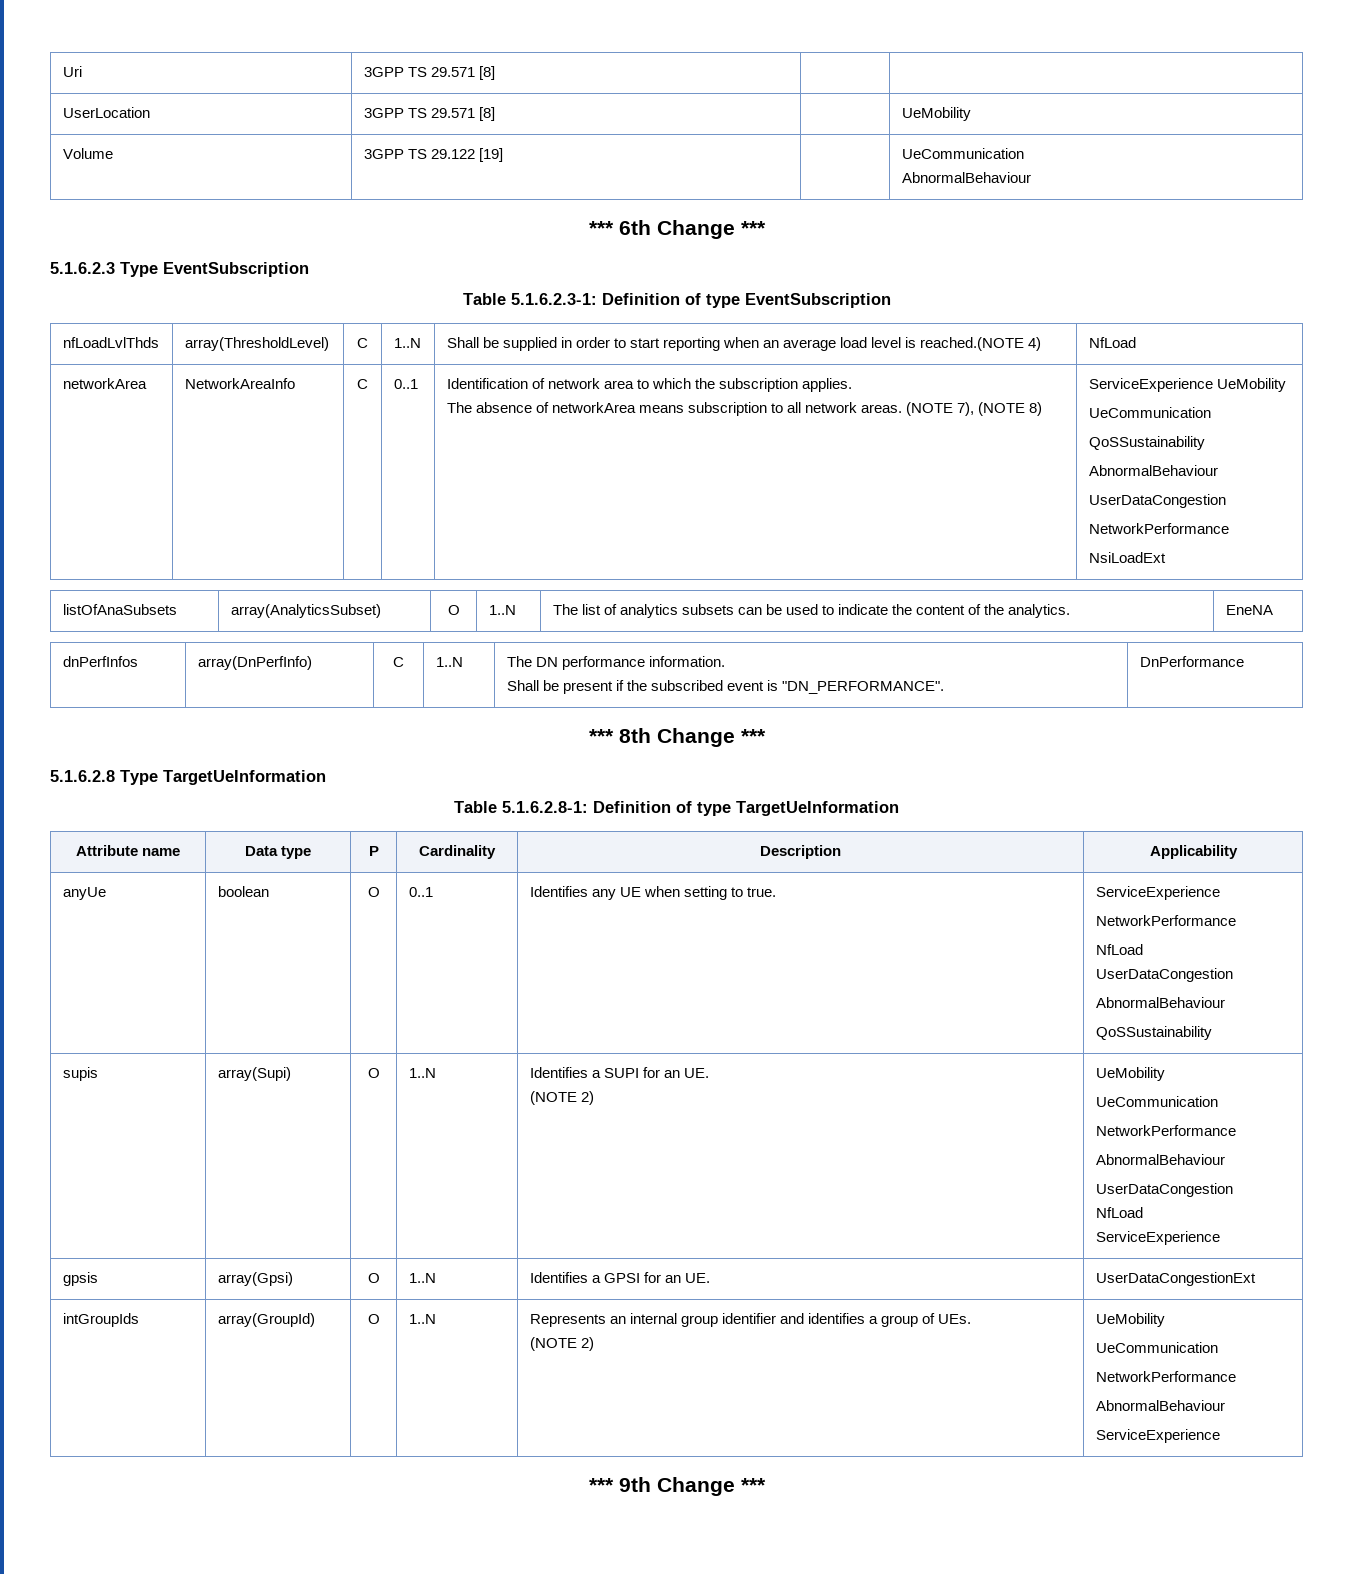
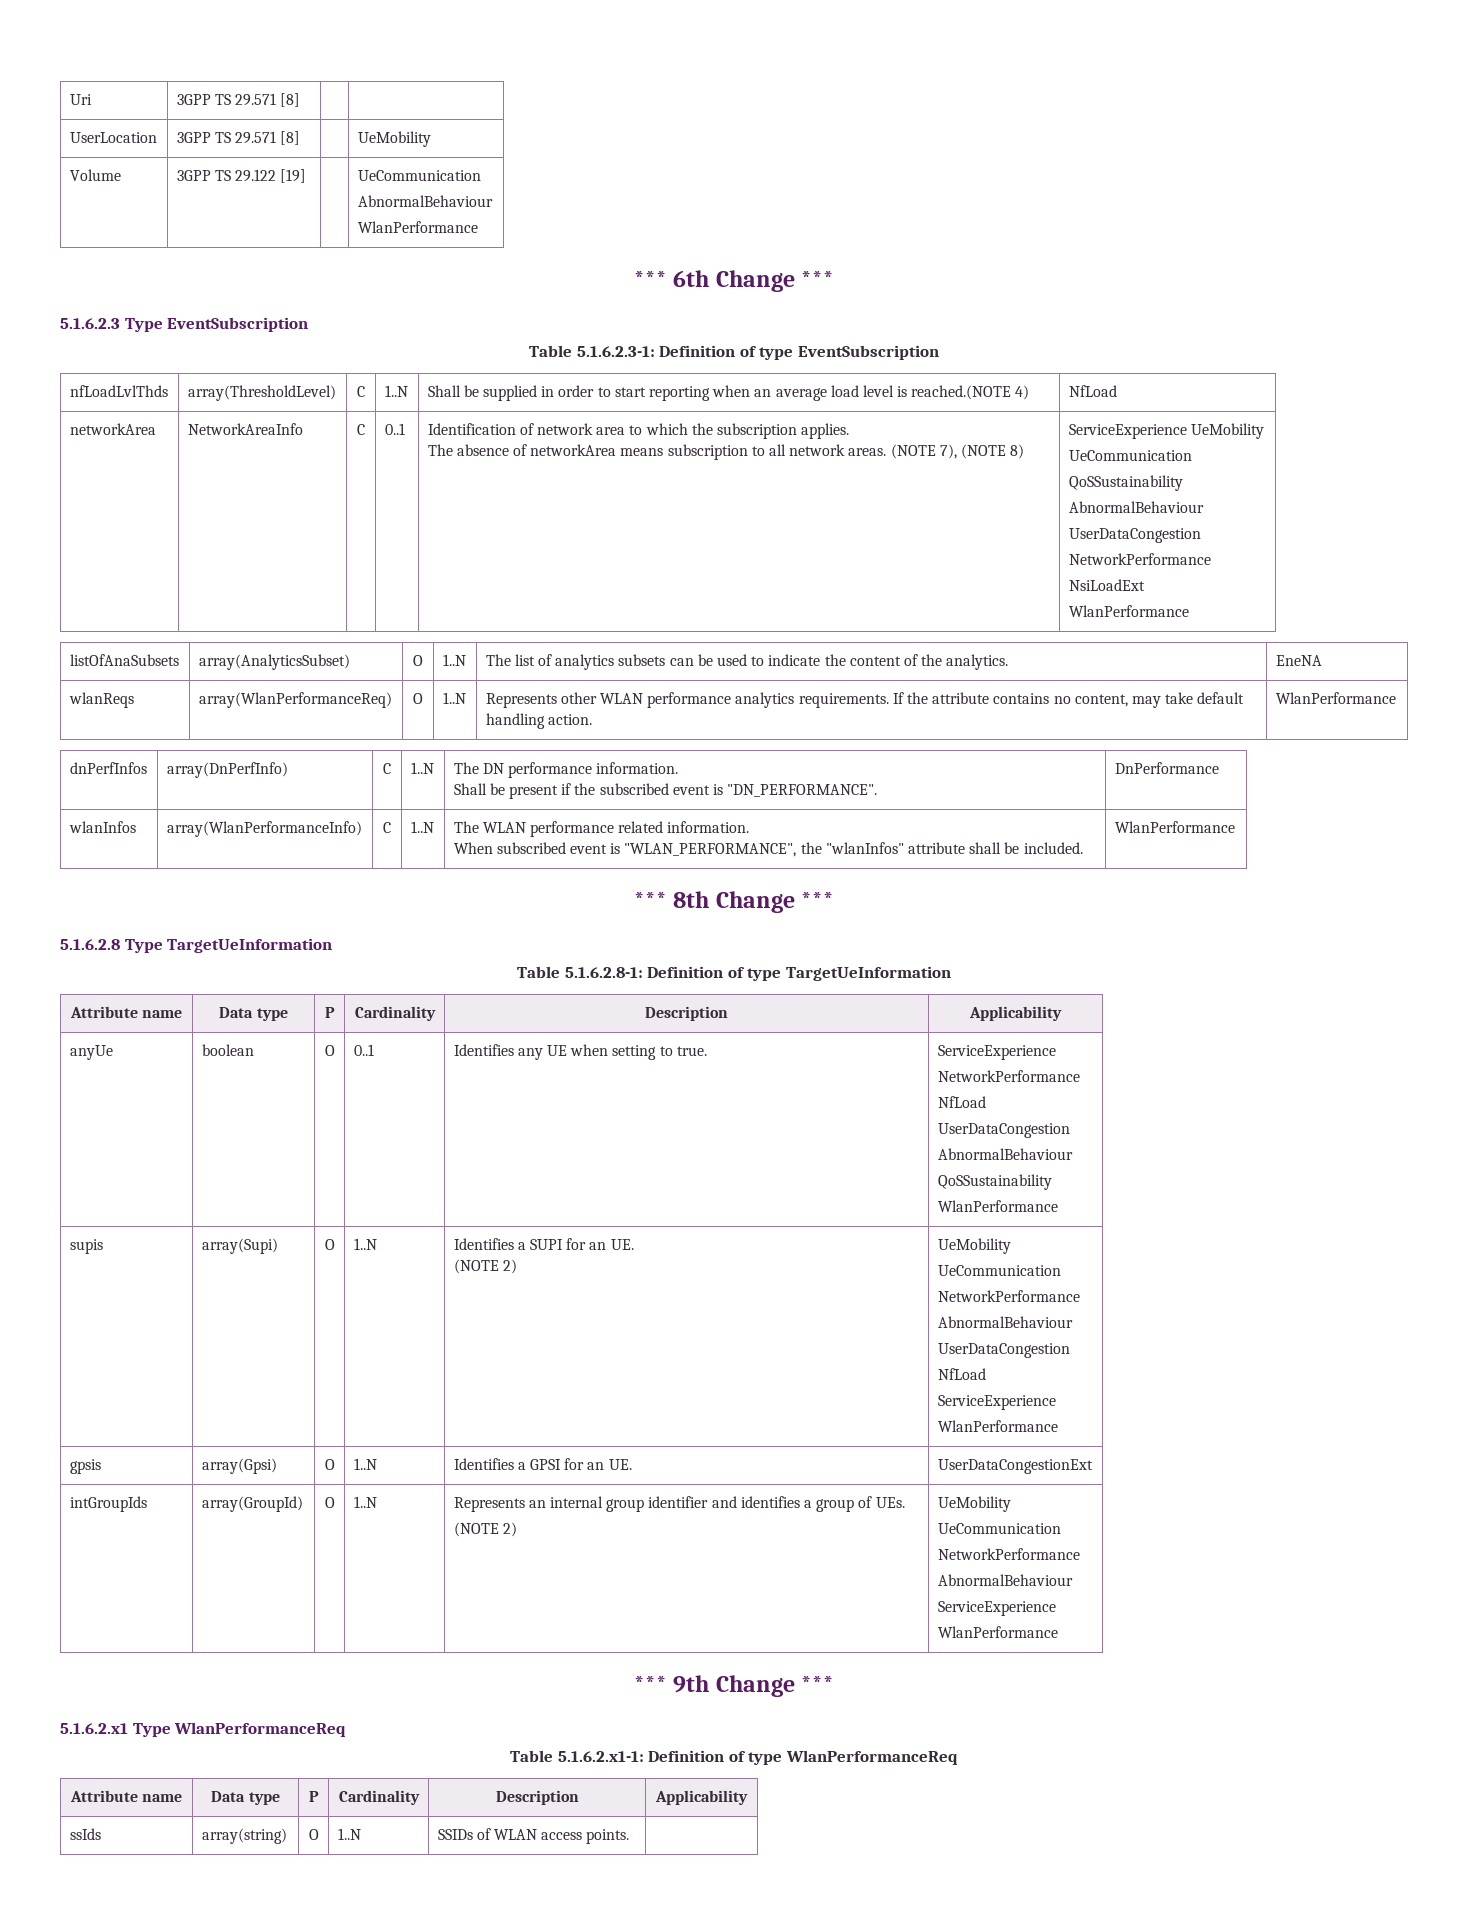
(1031, 177) none -> [357,221,478,233] // WlanPerformance
(1166, 557) none -> [1068,605,1189,617] // WlanPerformance
(1273, 610) none -> [68,692,134,708] [198,692,392,708] [413,693,423,704] [442,692,466,704] [485,692,1245,708] [485,713,592,729] [1275,692,1396,704] // wlanReqs | array(WlanPerformanceReq) | O | 1..N | Represents other WLAN performance analytics requirements. If the attribute contains no content, may take default handling action. | WlanPerformance
(1244, 661) none -> [68,821,136,833] [166,821,362,837] [383,822,391,833] [410,821,434,833] [453,821,750,837] [453,842,1083,857] [1114,821,1235,833] // wlanInfos | array(WlanPerformanceInfo) | C | 1..N | The WLAN performance related information. // When subscribed event is "WLAN_PERFORMANCE", the "wlanInfos" attribute shall be included. | WlanPerformance
(1212, 1033) none -> [937,1200,1058,1212] // WlanPerformance
(1220, 1238) none -> [937,1420,1058,1432] // WlanPerformance
(1220, 1436) none -> [937,1626,1058,1638] // WlanPerformance
(766, 1485) none -> [60,1722,347,1737] [510,1750,958,1765] [69,1790,183,1802] [211,1791,280,1805] [309,1791,319,1802] [338,1790,420,1805] [495,1790,579,1805] [655,1790,748,1805] [69,1828,101,1840] [201,1828,287,1844] [308,1829,319,1840] [337,1828,361,1840] [437,1828,630,1844] // 5.1.6.2.x1 Type WlanPerformanceReq // Table 5.1.6.2.x1-1: Definition of type WlanPerformanceReq // Attribute name | Data type | P | Cardinality | Description | Applicability // ssIds | array(string) | O | 1..N | SSIDs of WLAN access points. |

